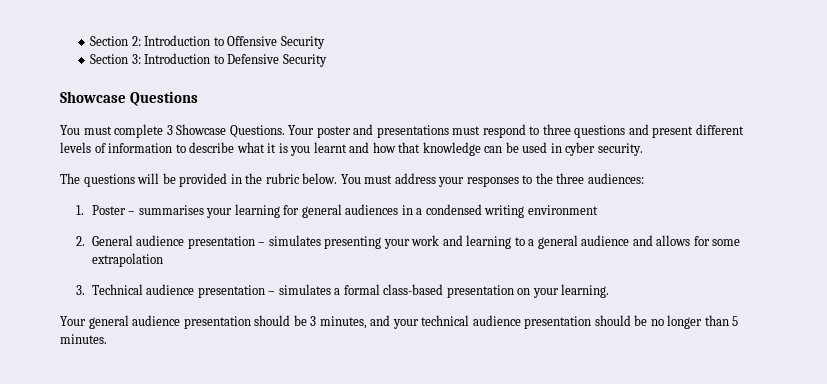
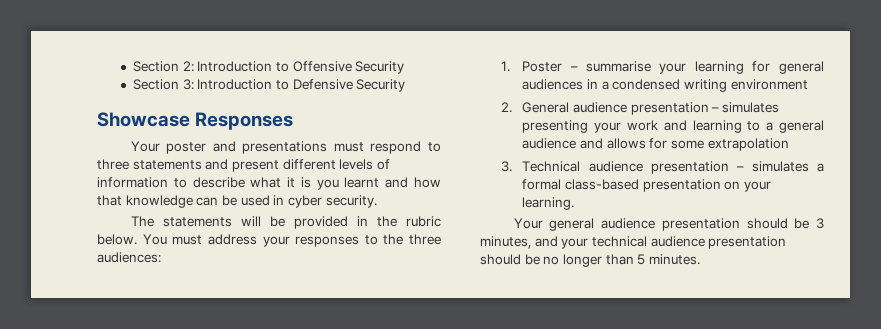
[130,91,199,106] [60,124,285,138] Questions // You must complete 3 Showcase Questions. -> [195,112,294,130] Responses //
[574,125,626,138] questions -> [132,160,202,170] statements
[83,174,135,187] questions -> [162,217,232,227] statements
[138,205,204,215] summarises -> [585,61,651,72] summarise

